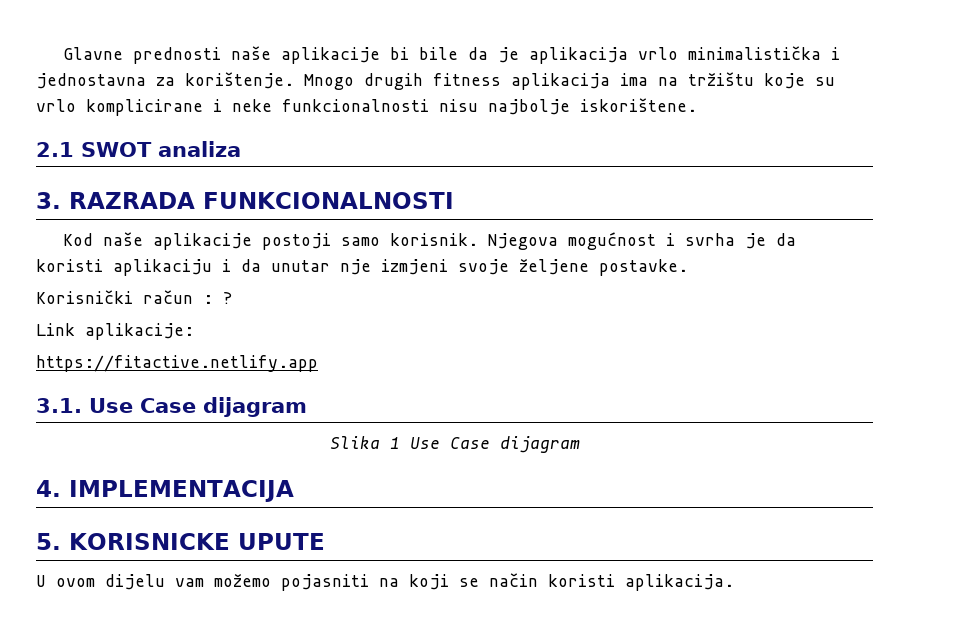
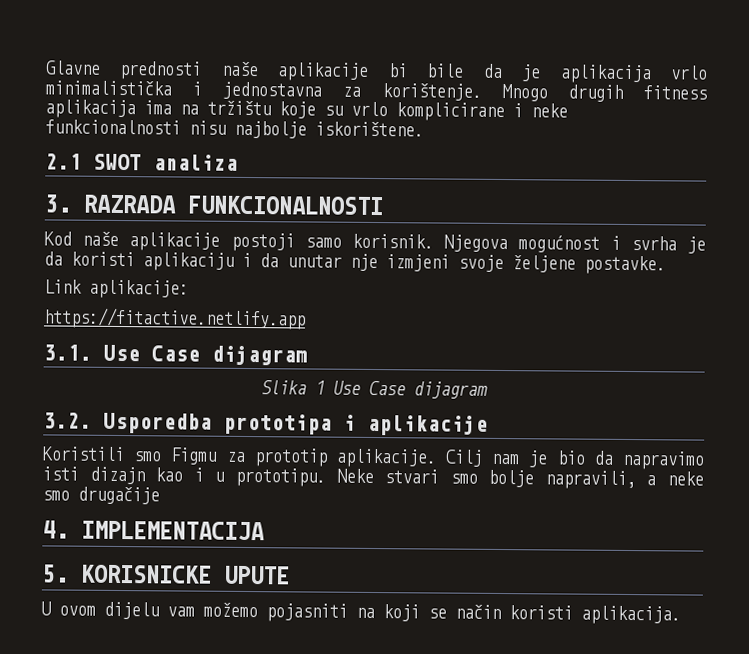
[36,290,232,304] // Korisnički račun : ? -> (666, 265) none
(580, 444) none -> [43,412,488,436] [42,446,705,470] [42,466,704,490] [42,486,160,505] // 3.2. Usporedba prototipa i aplikacije // Koristili smo Figmu za prototip aplikacije. Cilj nam je bio da napravimo isti dizajn kao i u prototipu. Neke stvari smo bolje napravili, a neke smo drugačije

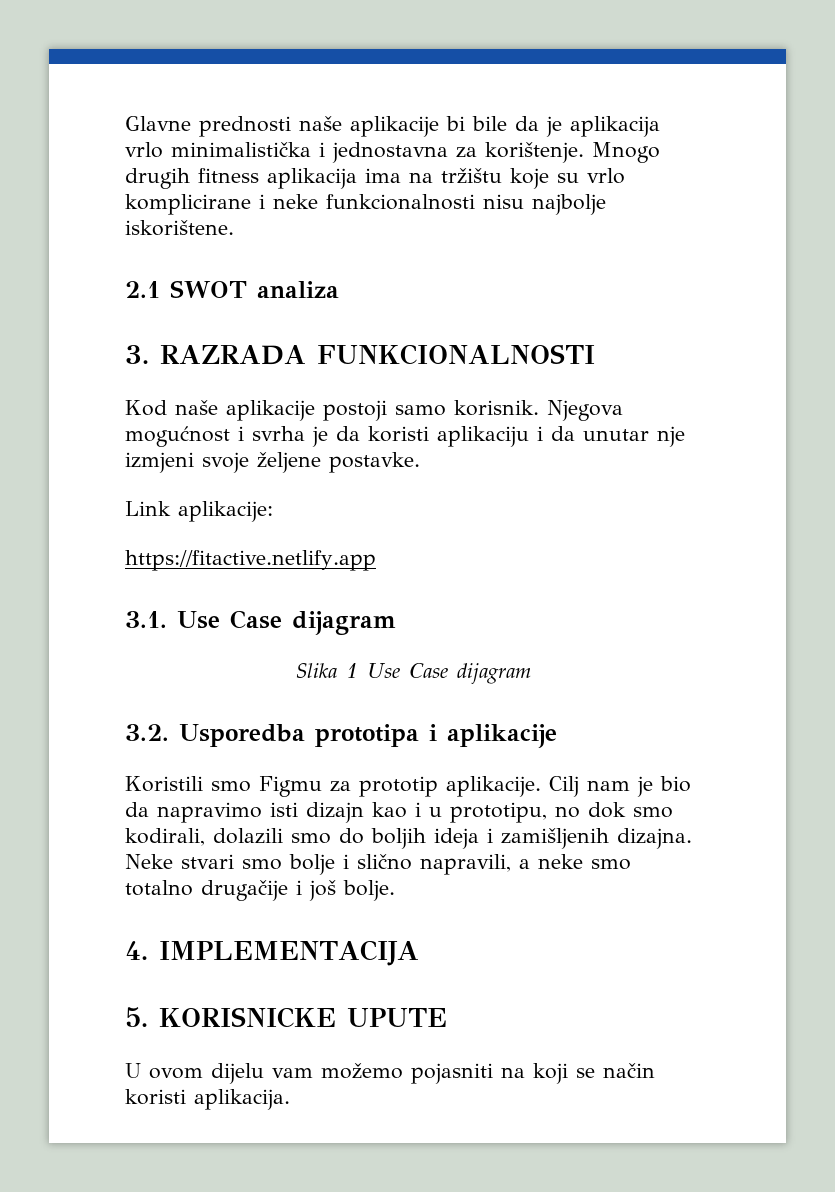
[234,467,326,487] prototipu. -> [450,802,673,823] [125,828,692,849] prototipu, no dok smo kodirali, dolazili smo do boljih ideja i zamišljenih dizajna.
(535, 478) none -> [343,854,412,870] i slično
(70, 495) none -> [125,880,193,896] totalno
(160, 495) none -> [296,880,395,901] i još bolje.

